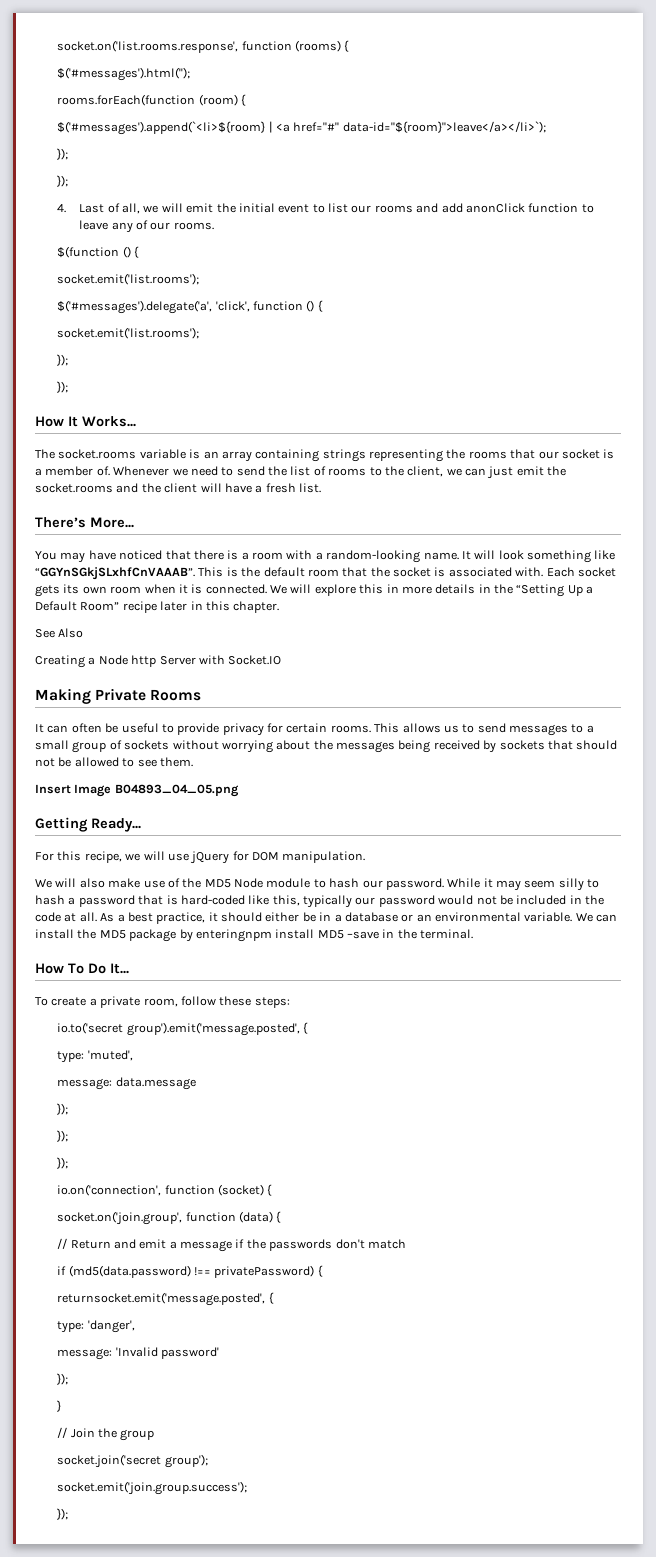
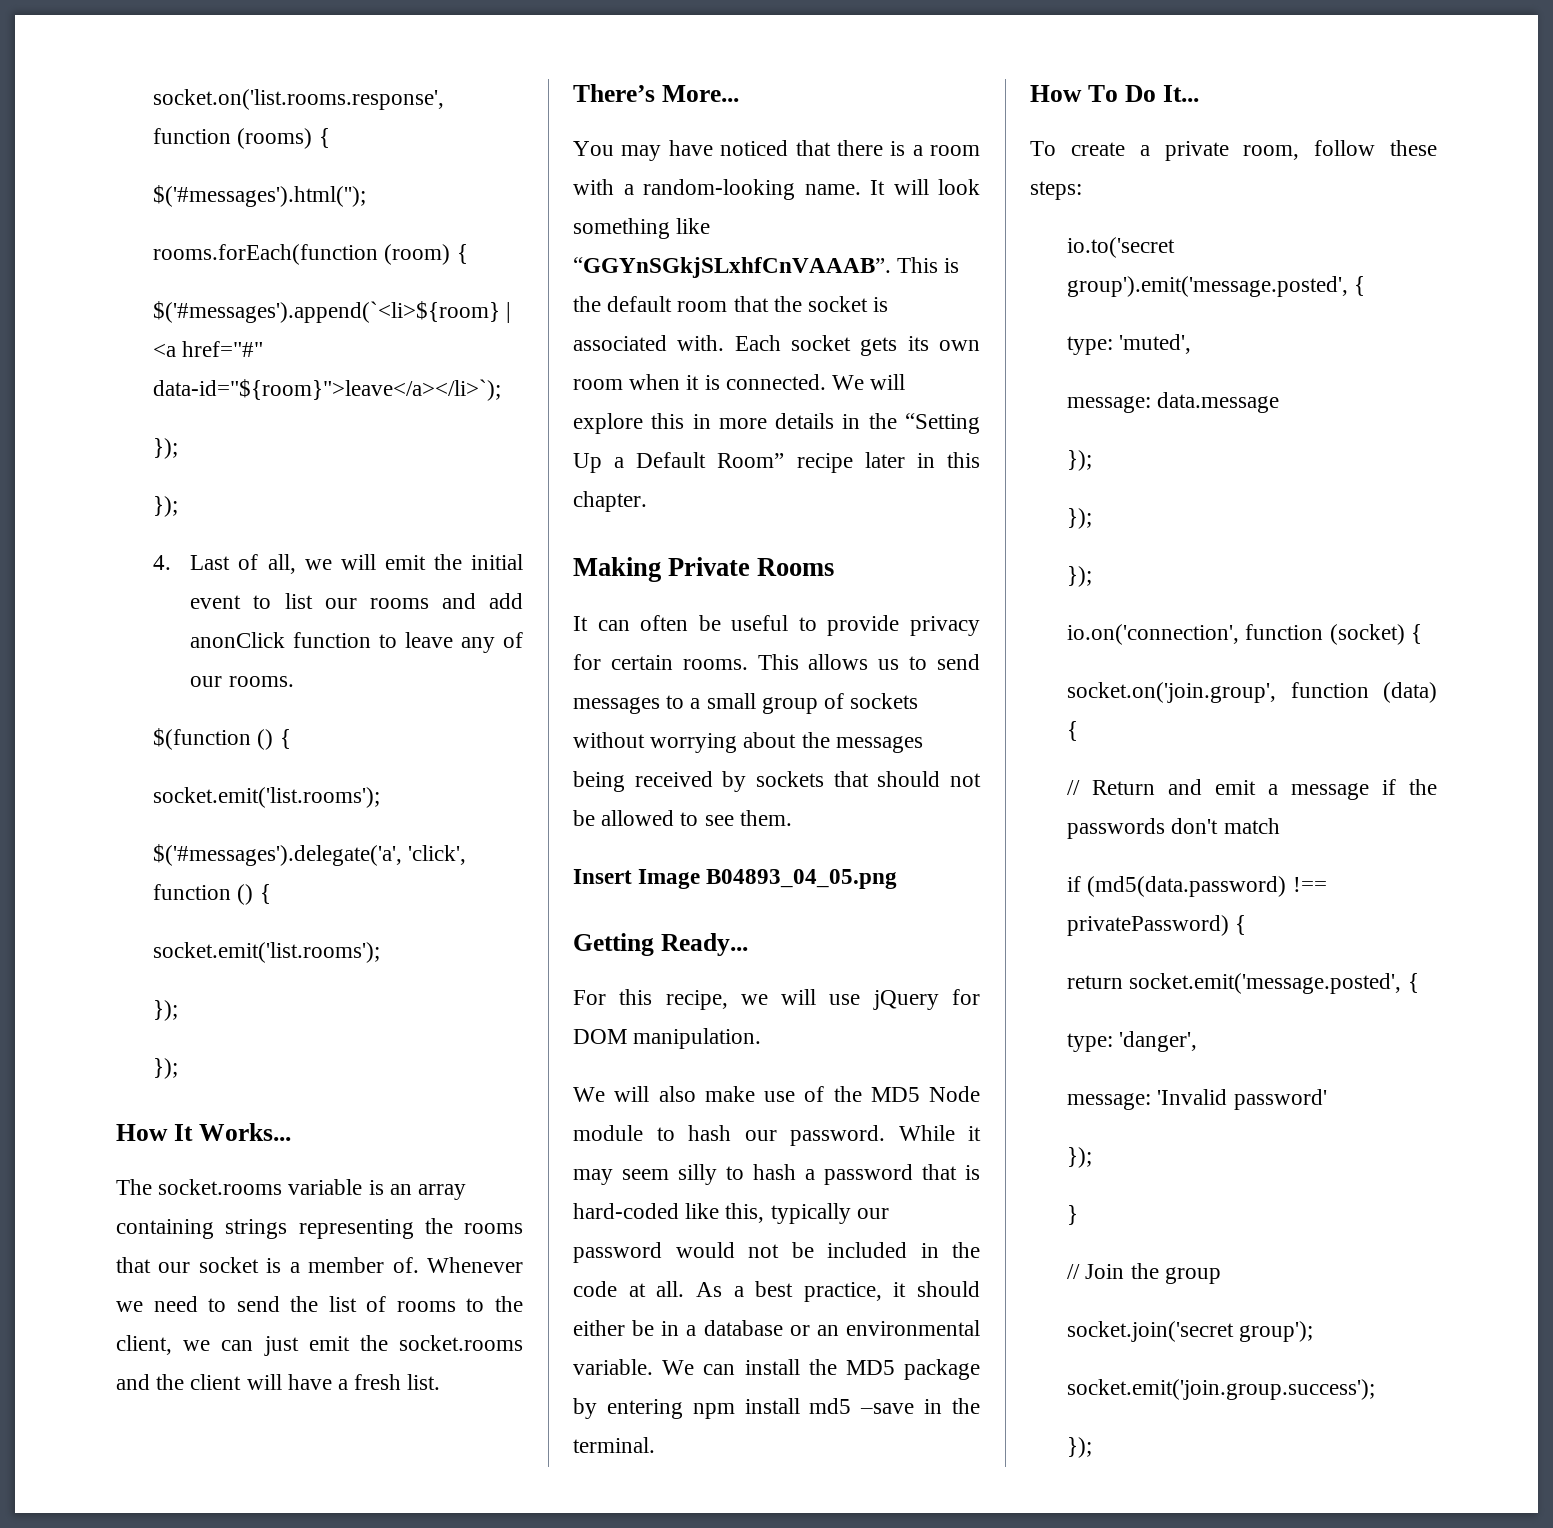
[35,628,84,638] [35,655,282,668] // See Also // Creating a Node http Server with Socket.IO -> (647, 501) none
[195,929,344,942] enteringnpm install MD5 -> [606,1398,852,1419] entering npm install md5
[57,1292,266,1306] returnsocket.emit('message.posted', -> [1067,973,1402,994] return socket.emit('message.posted',

